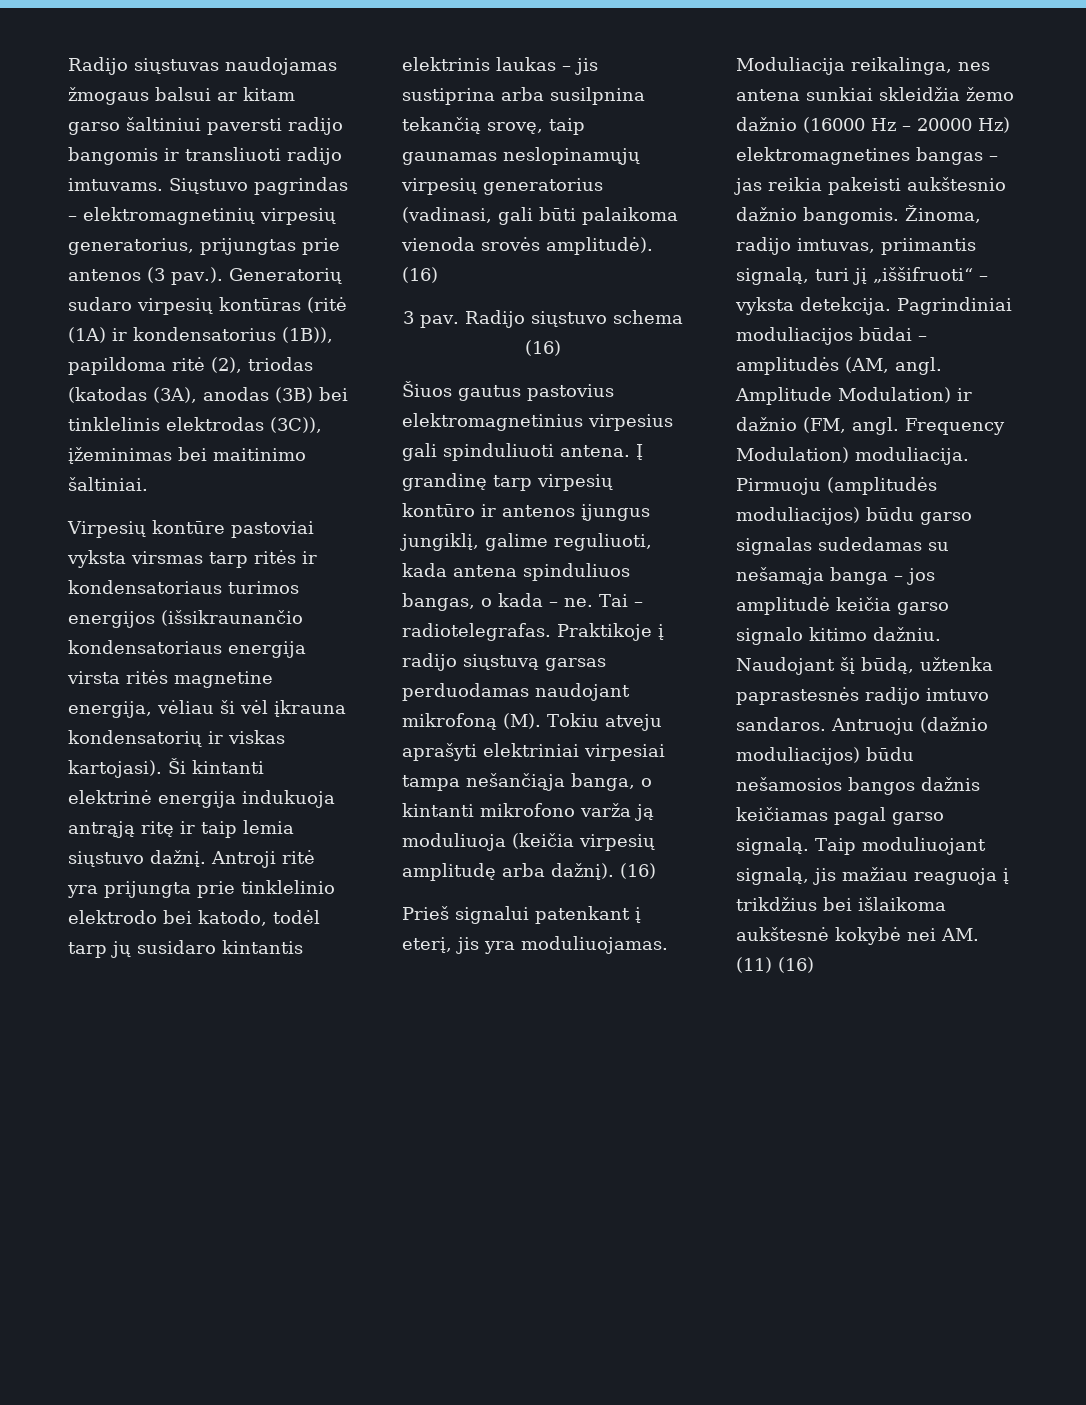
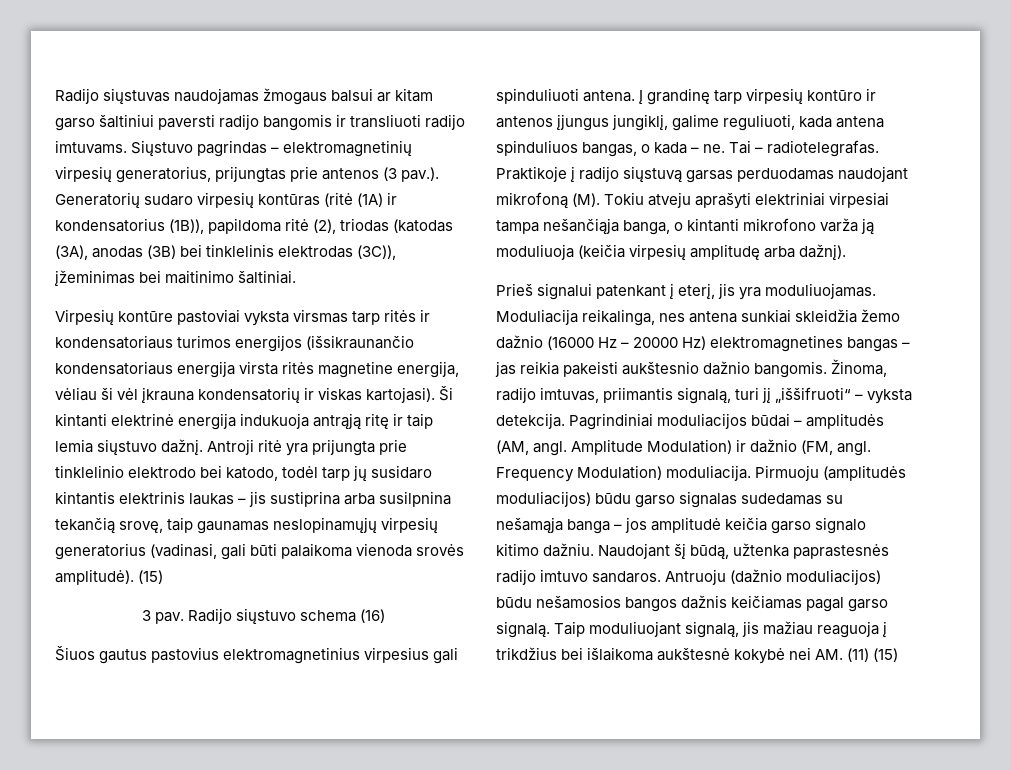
[402,267,438,283] (16) -> [138,570,164,584] (15)
[620,863,656,879] (16) -> (847, 252) none
[778,957,814,973] (16) -> [873,648,899,662] (15)

